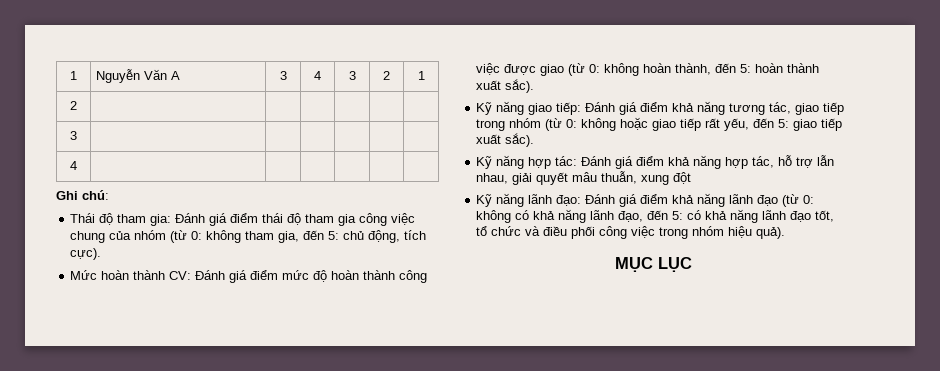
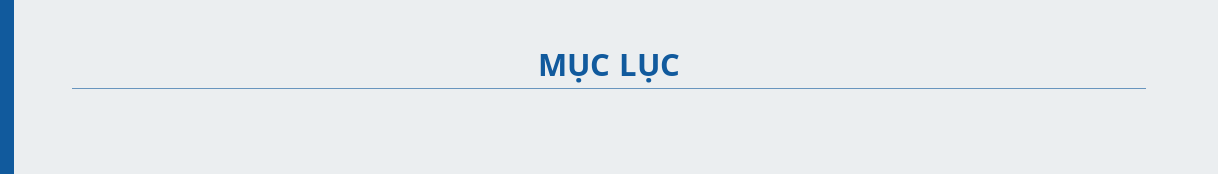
[70,71,77,80] [95,69,180,83] [279,71,287,80] [314,71,321,80] [348,71,356,80] [383,71,390,80] [417,71,425,80] [70,101,77,110] [70,131,77,140] [70,161,77,170] [56,190,109,200] [70,213,416,226] [70,230,427,243] [70,248,102,260] [70,270,428,283] [476,63,820,76] [476,79,535,93] [476,101,845,115] [476,117,843,131] [476,133,535,147] [476,155,835,169] [476,171,692,185] [476,193,815,207] [476,209,835,223] [476,226,786,239] 1 | Nguyễn Văn A | 3 | 4 | 3 | 2 | 1 // 2 | | | | | | // 3 | | | | | | // 4 | | | | | | // Ghi chú: // Thái độ tham gia: Đánh giá điểm thái độ tham gia công việc chung của nhóm (từ 0: không tham gia, đến 5: chủ động, tích cực). // Mức hoàn thành CV: Đánh giá điểm mức độ hoàn thành công việc được giao (từ 0: không hoàn thành, đến 5: hoàn thành xuất sắc). // Kỹ năng giao tiếp: Đánh giá điểm khả năng tương tác, giao tiếp trong nhóm (từ 0: không hoặc giao tiếp rất yếu, đến 5: giao tiếp xuất sắc). // Kỹ năng hợp tác: Đánh giá điểm khả năng hợp tác, hỗ trợ lẫn nhau, giải quyết mâu thuẫn, xung đột // Kỹ năng lãnh đạo: Đánh giá điểm khả năng lãnh đạo (từ 0: không có khả năng lãnh đạo, đến 5: có khả năng lãnh đạo tốt, tổ chức và điều phối công việc trong nhóm hiệu quả). // -> (538, 68) none

